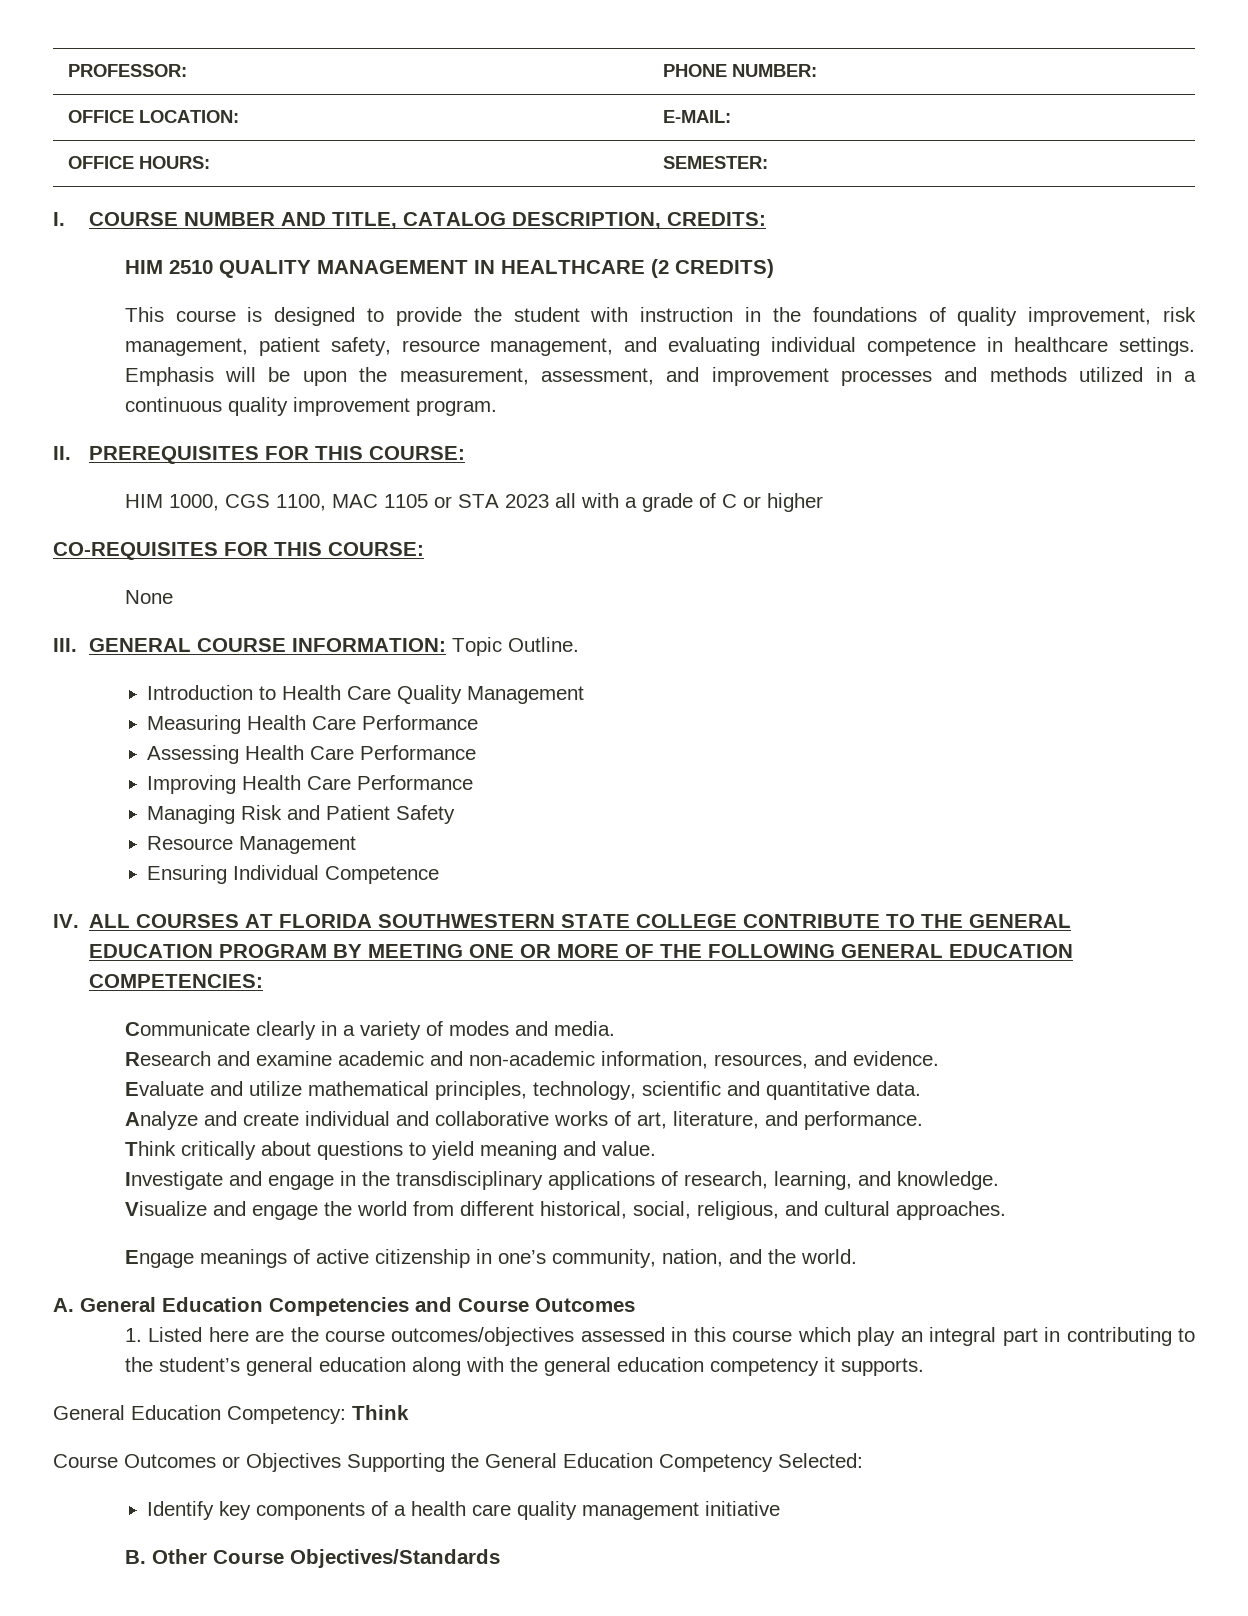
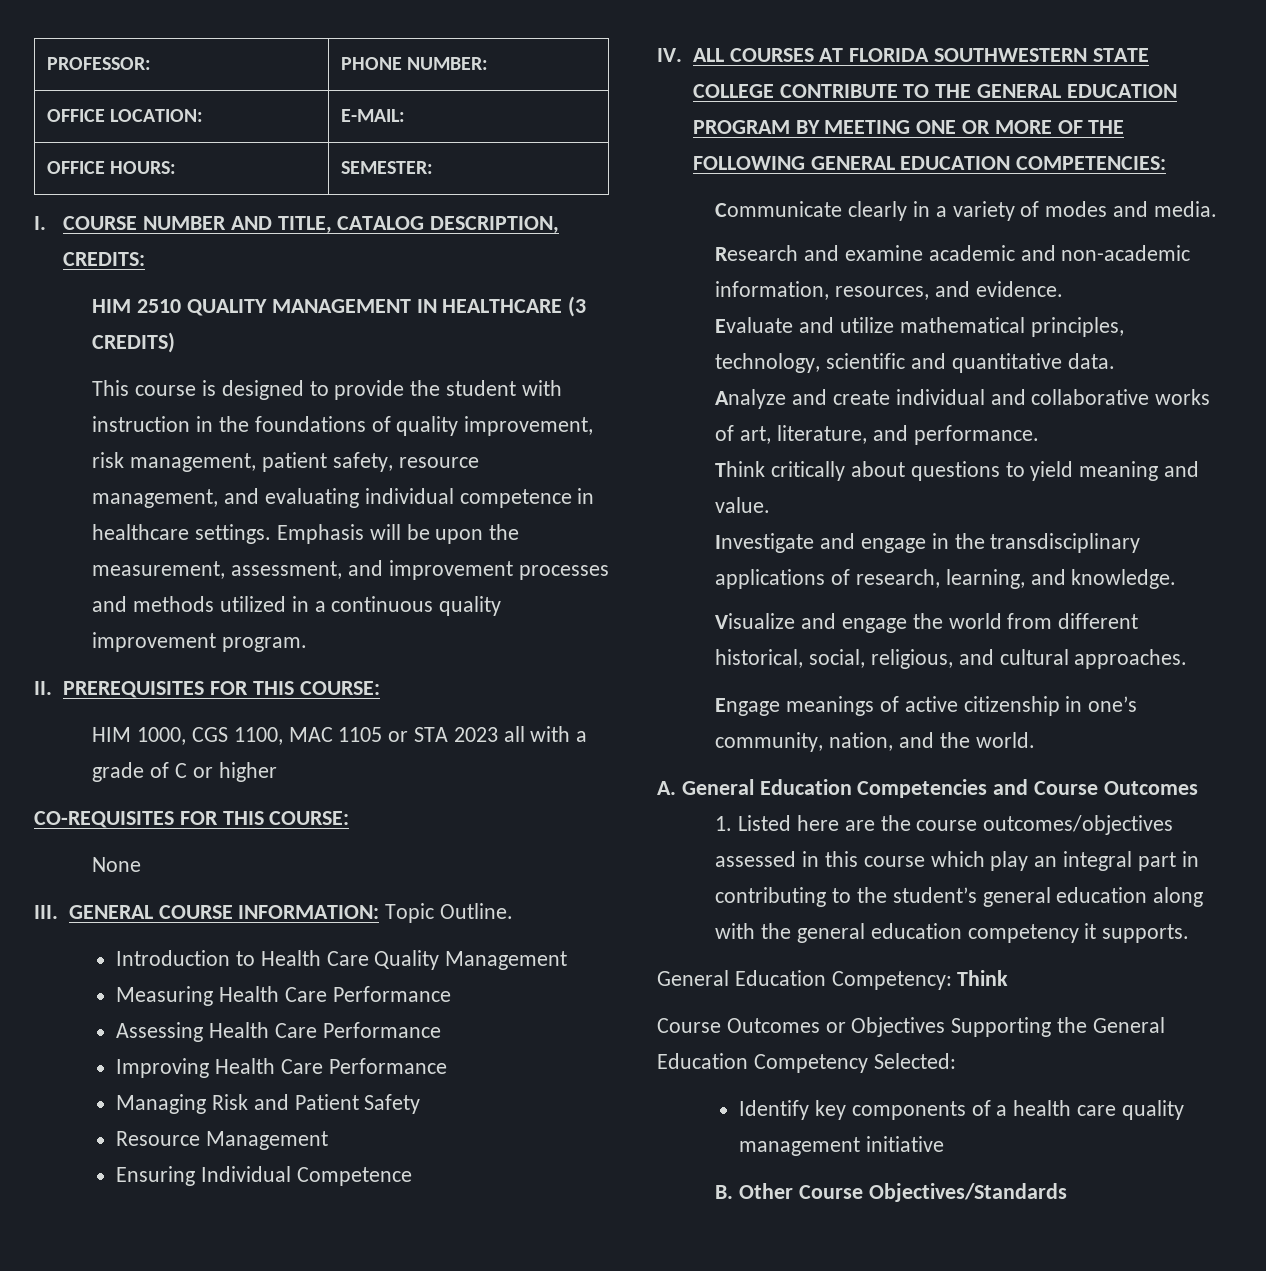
[650,259,669,278] (2 -> [568,296,587,317] (3

